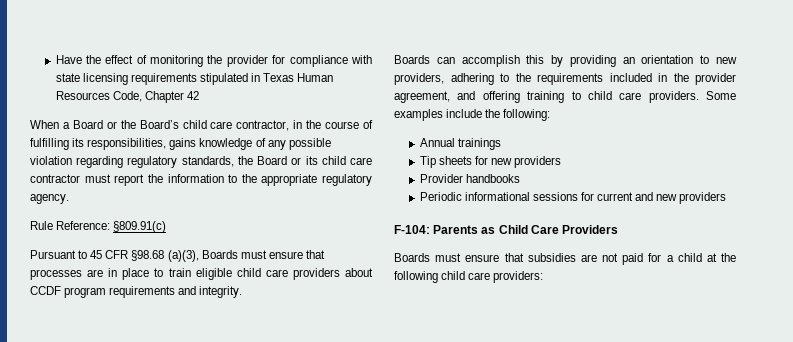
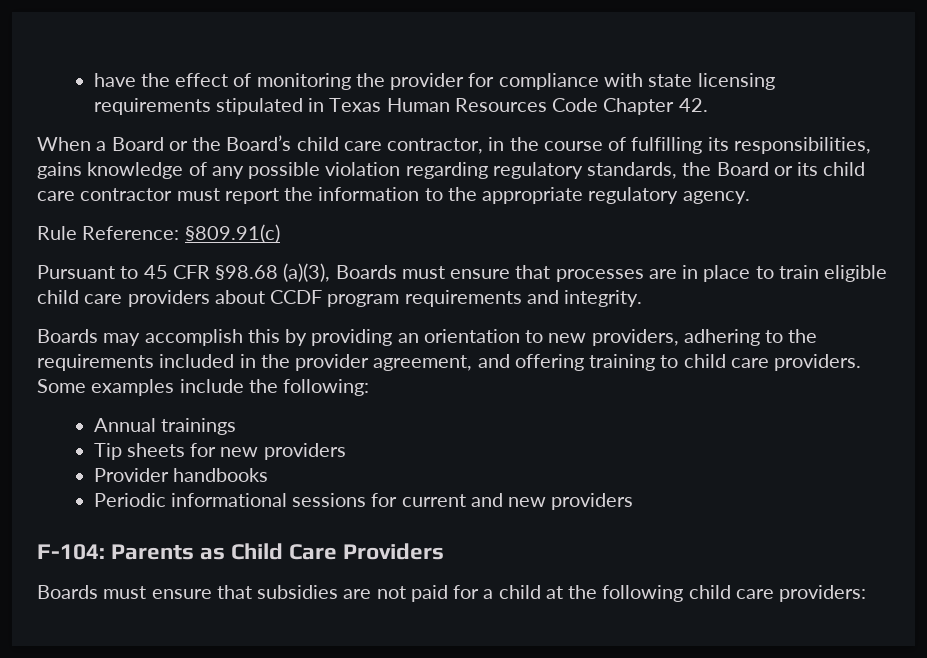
[55,55,82,64] Have -> [93,73,136,87] have
[112,91,199,103] Code, Chapter 42 -> [552,98,708,115] Code Chapter 42.
[436,57,455,64] can -> [103,333,141,346] may

